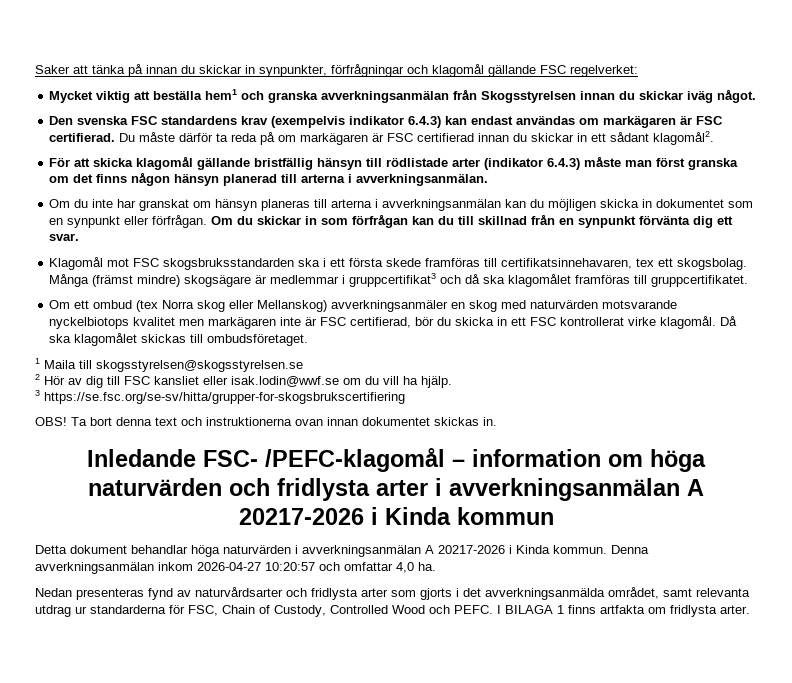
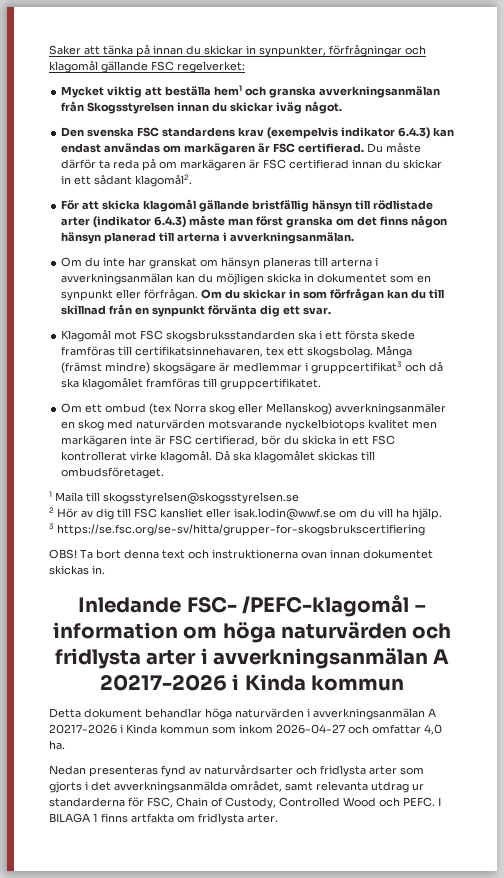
[553,545,649,554] [35,562,154,574] kommun. Denna avverkningsanmälan -> [160,724,236,734] kommun som
[265,562,315,571] 10:20:57 -> (345, 729) none

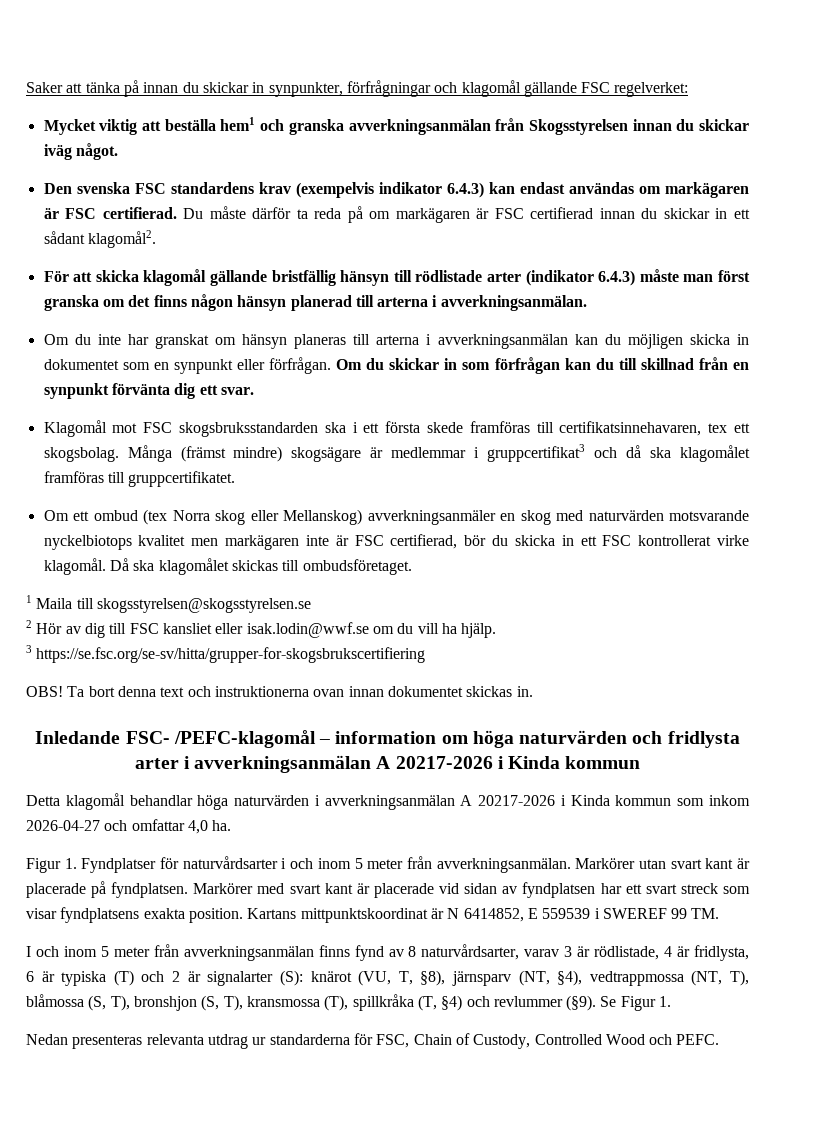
[84,708,142,718] dokument -> [65,793,125,810] klagomål
[49,764,424,777] [49,780,313,793] Nedan presenteras fynd av naturvårdsarter och fridlysta arter som gjorts i det avverkningsanmälda området, samt -> [26,856,750,873] [26,881,751,898] [26,907,720,923] [26,944,750,961] [26,970,749,986] [26,994,672,1011] [26,1034,143,1049] Figur 1. Fyndplatser för naturvårdsarter i och inom 5 meter från avverkningsanmälan. Markörer utan svart kant är placerade på fyndplatsen. Markörer med svart kant är placerade vid sidan av fyndplatsen har ett svart streck som visar fyndplatsens exakta position. Kartans mittpunktskoordinat är N 6414852, E 559539 i SWEREF 99 TM. // I och inom 5 meter från avverkningsanmälan finns fynd av 8 naturvårdsarter, varav 3 är rödlistade, 4 är fridlysta, 6 är typiska (T) och 2 är signalarter (S): knärot (VU, T, §8), järnsparv (NT, §4), vedtrappmossa (NT, T), blåmossa (S, T), bronshjon (S, T), kransmossa (T), spillkråka (T, §4) och revlummer (§9). Se Figur 1. // Nedan presenteras
[438,797,441,806] [49,813,278,825] I BILAGA 1 finns artfakta om fridlysta arter. -> (720, 1039) none

